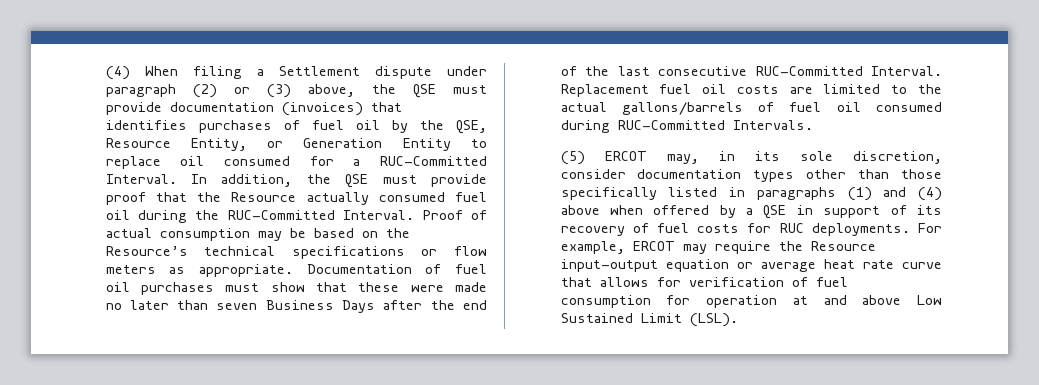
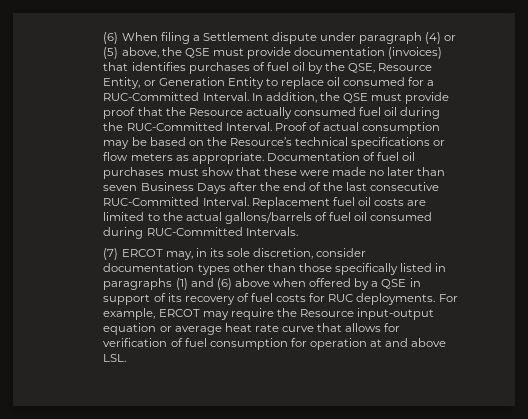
[105,66,130,80] (4) -> [103,32,119,44] (6)
[192,84,291,98] (2) or (3) -> [425,32,457,44] [103,47,119,59] (4) or (5)
[560,151,585,165] (5) -> [103,248,119,260] (7)
[918,187,942,201] (4) -> [216,278,232,290] (6)
[917,295,942,305] [560,313,738,327] Low Sustained Limit (LSL). -> [103,354,127,362] LSL.

